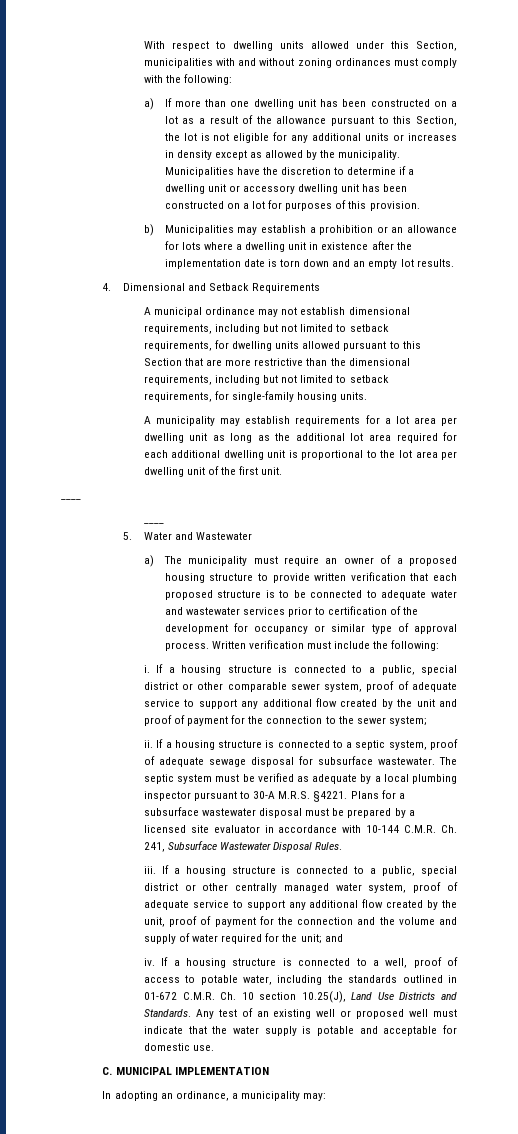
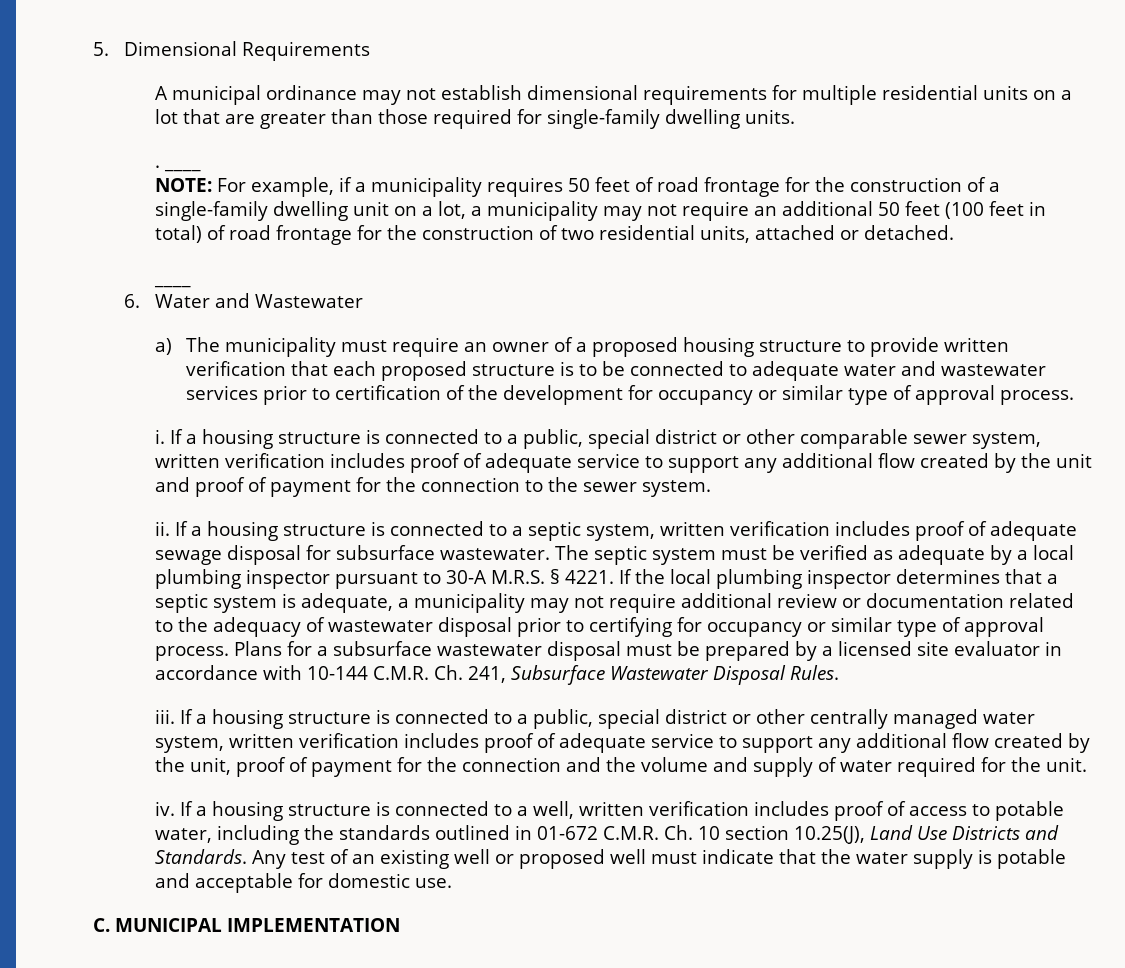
[143,41,457,51] [143,58,457,68] [143,74,233,85] [143,98,458,110] [164,115,457,126] [164,132,458,143] [164,150,401,160] [164,166,415,177] [164,184,408,194] [164,200,420,211] [143,224,457,236] [164,241,412,252] [164,259,454,269] [102,283,250,291] With respect to dwelling units allowed under this Section, municipalities with and without zoning ordinances must comply with the following: // a) If more than one dwelling unit has been constructed on a lot as a result of the allowance pursuant to this Section, the lot is not eligible for any additional units or increases in density except as allowed by the municipality. Municipalities have the discretion to determine if a dwelling unit or accessory dwelling unit has been constructed on a lot for purposes of this provision. // b) Municipalities may establish a prohibition or an allowance for lots where a dwelling unit in existence after the implementation date is torn down and an empty lot results. // 4. Dimensional and Setback -> [93,41,238,56] 5. Dimensional
[143,324,389,334] [143,340,421,351] [143,358,410,366] [143,375,389,385] [143,392,212,402] requirements, including but not limited to setback requirements, for dwelling units allowed pursuant to this Section that are more restrictive than the dimensional requirements, including but not limited to setback requirements, -> [643,85,1073,105] [155,109,513,129] requirements for multiple residential units on a lot that are greater than those required
[297,392,338,402] housing -> [665,109,741,129] dwelling
[143,415,457,426] [143,432,458,443] [143,450,458,460] [143,466,283,477] [61,499,81,500] [143,523,164,524] [123,532,133,540] A municipality may establish requirements for a lot area per dwelling unit as long as the additional lot area required for each additional dwelling unit is proportional to the lot area per dwelling unit of the first unit. // ____ // ____ // 5. -> [155,165,161,168] [164,168,202,172] [155,177,1001,197] [155,201,1047,221] [155,225,955,245] [154,284,192,288] [124,294,141,308] . ____ // NOTE: For example, if a municipality requires 50 feet of road frontage for the construction of a single-family dwelling unit on a lot, a municipality may not require an additional 50 feet (100 feet in total) of road frontage for the construction of two residential units, attached or detached. // ____ // 6.
[211,640,440,651] Written verification must include the following: -> (1075, 397) none
(363, 687) none -> [155,453,406,468] written verification includes
[388,716,427,726] system; -> [642,480,712,497] system.
(427, 745) none -> [660,521,911,536] written verification includes
[313,791,348,802] §4221. -> [550,569,1059,589] [155,593,1075,613] [155,617,1045,637] [155,646,230,661] § 4221. If the local plumbing inspector determines that a septic system is adequate, a municipality may not require additional review or documentation related to the adequacy of wastewater disposal prior to certifying for occupancy or similar type of approval process.
(407, 888) none -> [229,733,480,748] written verification includes
[300,934,343,944] unit; and -> [1046,757,1088,772] unit.
(408, 963) none -> [579,801,830,816] written verification includes
[102,1091,327,1101] // In adopting an ordinance, a municipality may: -> (401, 925) none

